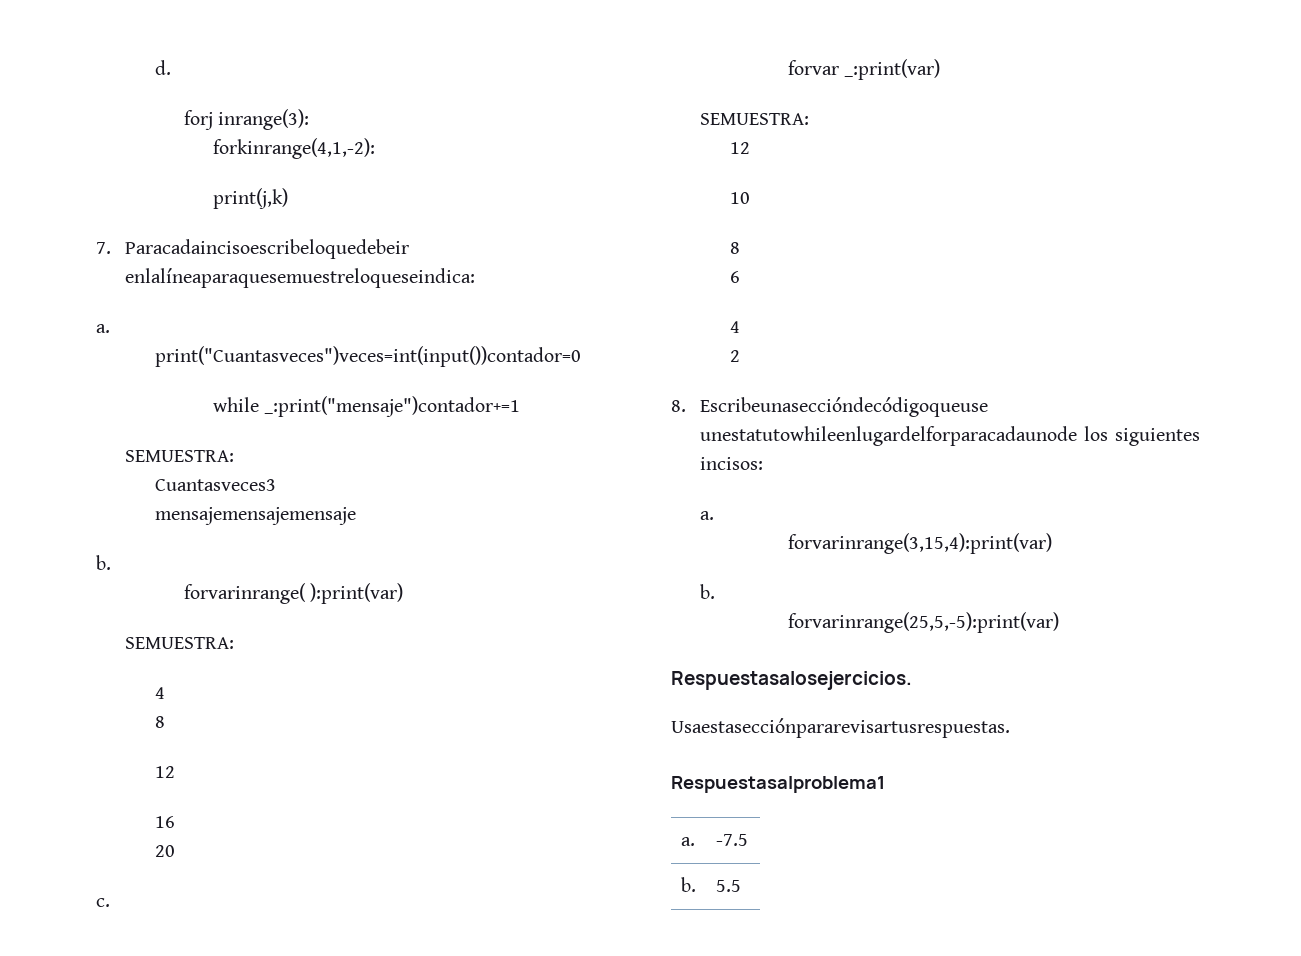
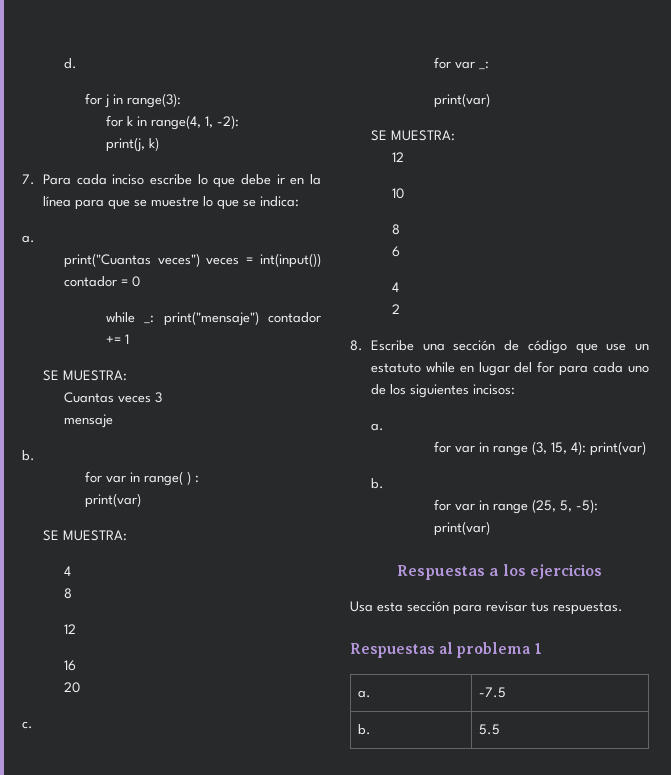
[183,109,310,130] [213,138,376,159] [213,188,289,209] [96,239,410,259] [125,268,476,288] [96,324,110,333] [154,346,581,367] [213,396,521,417] [125,450,235,462] [154,479,276,491] [154,507,356,525] [96,555,111,570] [183,583,404,604] [125,637,235,649] forj inrange(3): // forkinrange(4,1,-2): // print(j,k) // 7. Paracadaincisoescribeloquedebeir enlalíneaparaquesemuestreloqueseindica: // a. // print("Cuantasveces")veces=int(input())contador=0 // while _:print("mensaje")contador+=1 // SEMUESTRA: // Cuantasveces3 // mensajemensajemensaje // b. // forvarinrange( ):print(var) // SEMUESTRA: -> [84,93,181,108] [105,115,239,130] [105,137,159,152] [22,174,321,188] [42,196,299,210] [22,235,35,243] [63,253,322,268] [63,276,140,287] [105,311,321,326] [105,334,129,344] [42,370,127,381] [63,392,162,403] [63,414,113,428] [22,450,35,461] [84,471,199,486] [84,493,141,508] [42,530,127,541] for j in range(3): // for k in range(4, 1, -2): // print(j, k) // 7. Para cada inciso escribe lo que debe ir en la línea para que se muestre lo que se indica: // a. // print("Cuantas veces") veces = int(input()) contador = 0 // while _: print("mensaje") contador += 1 // SE MUESTRA: // Cuantas veces 3 // mensaje // b. // for var in range( ) : // print(var) // SE MUESTRA:
[788,59,941,80] [700,113,810,125] forvar _:print(var) // SEMUESTRA: -> [433,57,489,70] [433,93,490,108] [370,130,455,141] for var _: // print(var) // SE MUESTRA:
[700,397,989,417] [700,426,1200,446] [700,457,764,470] [700,511,715,520] [788,533,1053,554] [700,584,716,599] [788,612,1060,633] [671,671,912,690] [671,718,1010,738] [671,776,885,793] Escribeunaseccióndecódigoqueuse unestatutowhileenlugardelforparacadaunode los siguientes incisos: // a. // forvarinrange(3,15,4):print(var) // b. // forvarinrange(25,5,-5):print(var) // Respuestasalosejercicios. // Usaestasecciónpararevisartusrespuestas. // Respuestasalproblema1 -> [370,340,649,354] [370,361,649,376] [370,384,515,398] [370,423,384,431] [433,441,646,456] [370,478,384,489] [433,499,598,514] [433,521,490,536] [397,564,602,580] [350,601,623,615] [350,642,542,658] Escribe una sección de código que use un estatuto while en lugar del for para cada uno de los siguientes incisos: // a. // for var in range (3, 15, 4): print(var) // b. // for var in range (25, 5, -5): print(var) // Respuestas a los ejercicios // Usa esta sección para revisar tus respuestas. // Respuestas al problema 1

